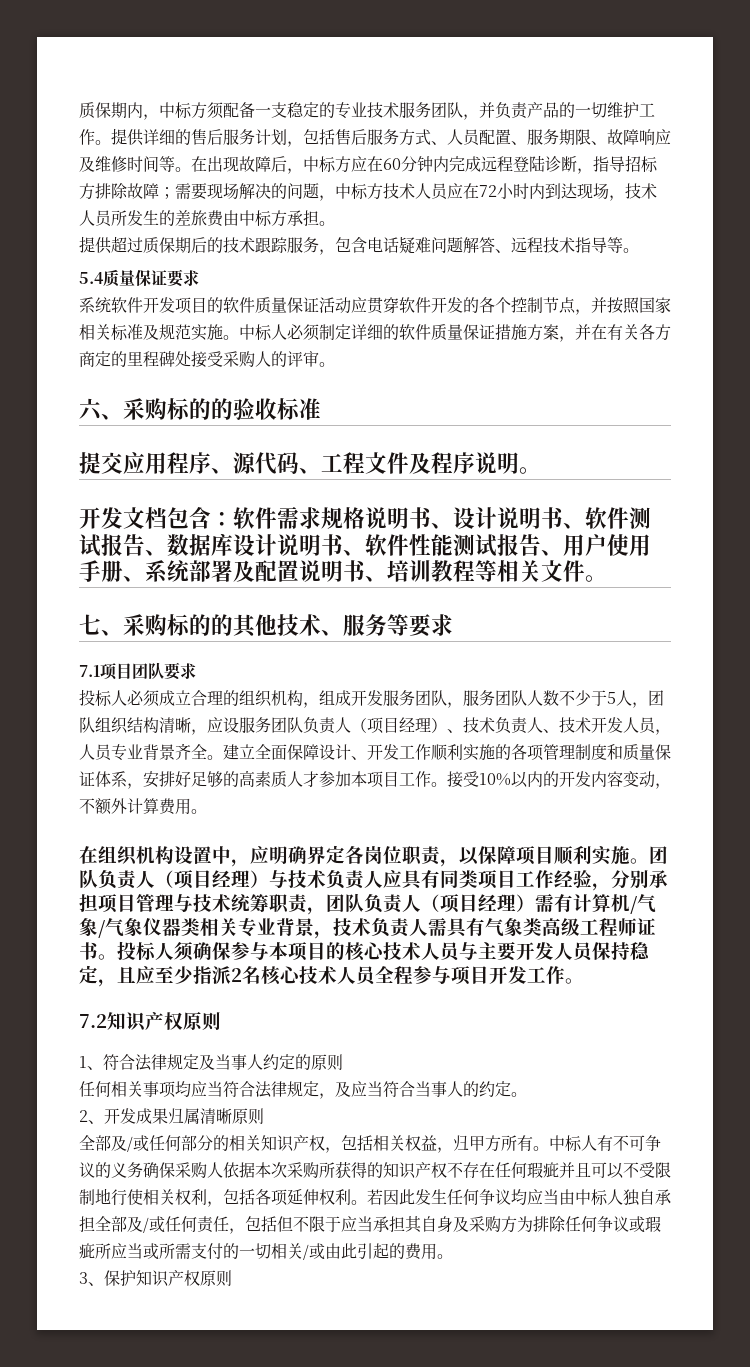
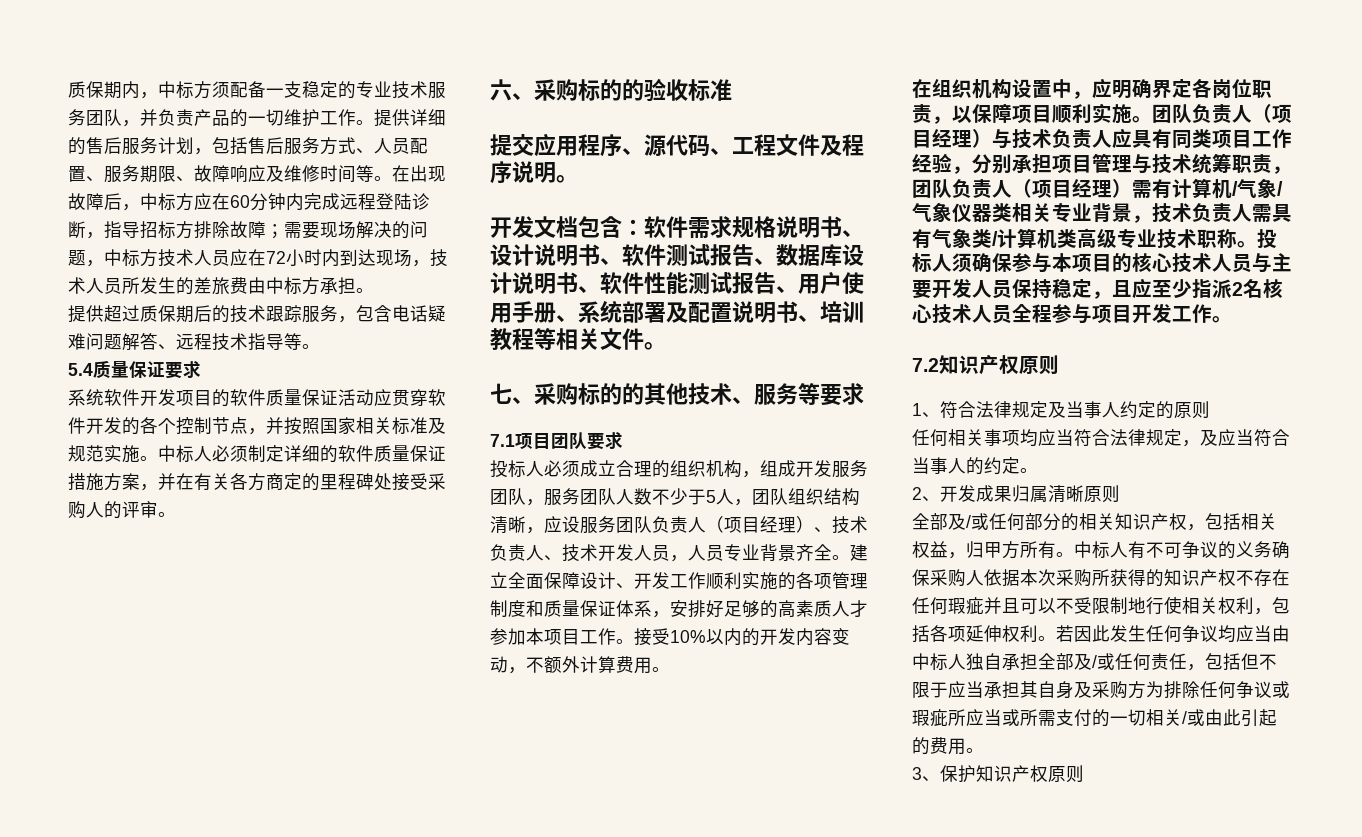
[542,918,656,937] [79,942,98,960] 高级工程师证书 -> [992,228,1237,249] /计算机类高级专业技术职称

